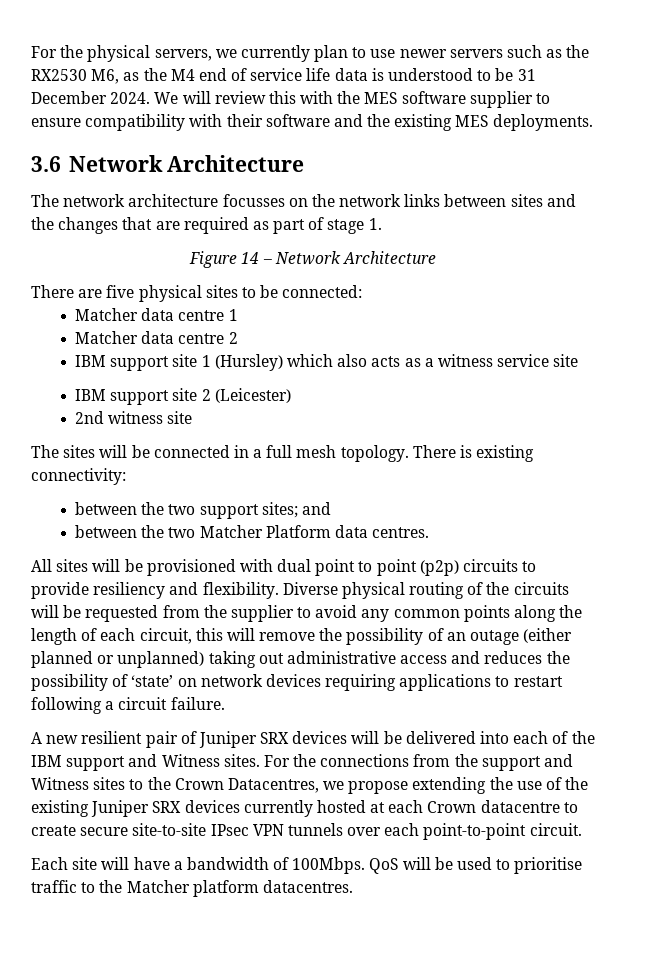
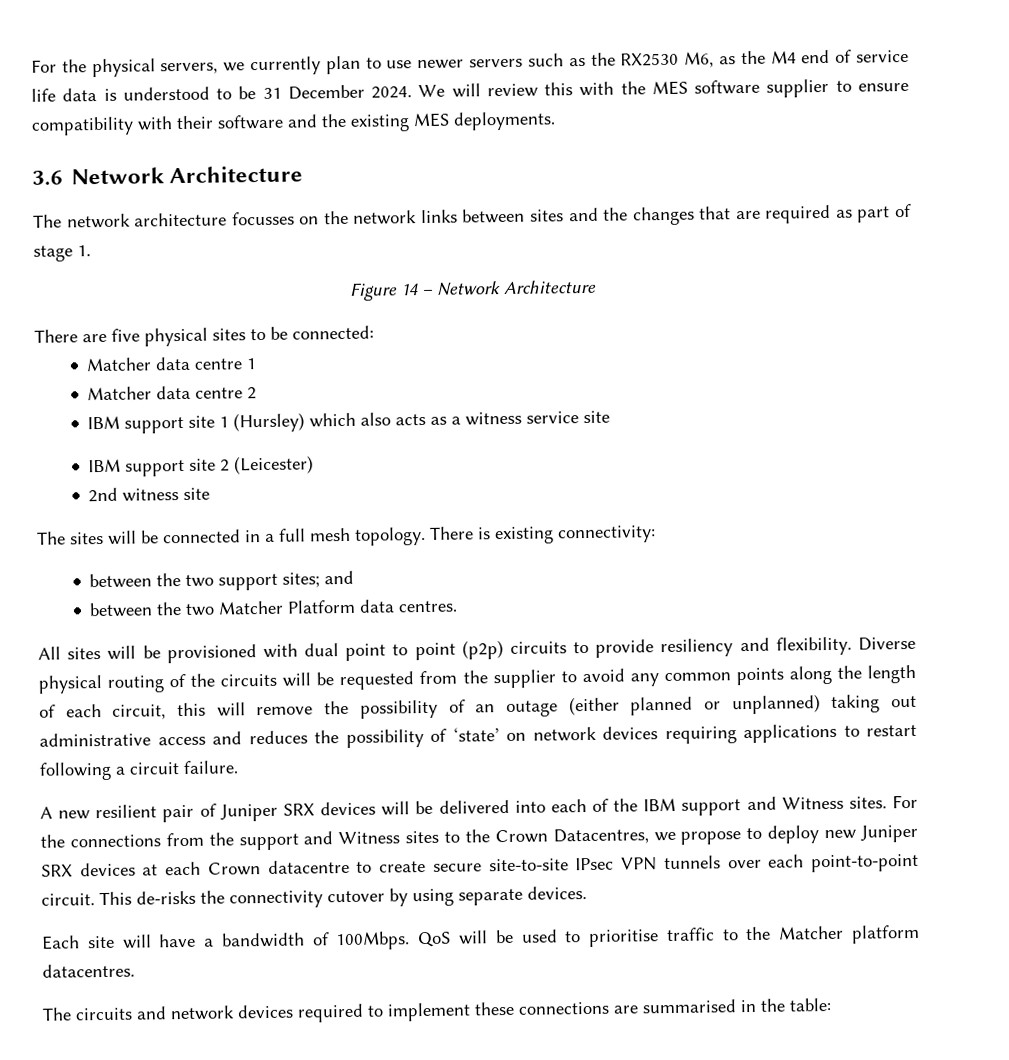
[412,777,589,794] [31,800,366,817] extending the use of the existing Juniper SRX devices currently hosted -> [746,824,918,844] [41,862,136,877] to deploy new Juniper SRX devices
(582, 829) none -> [99,886,587,909] This de-risks the connectivity cutover by using separate devices.
(353, 886) none -> [42,997,831,1023] // The circuits and network devices required to implement these connections are summarised in the table:

